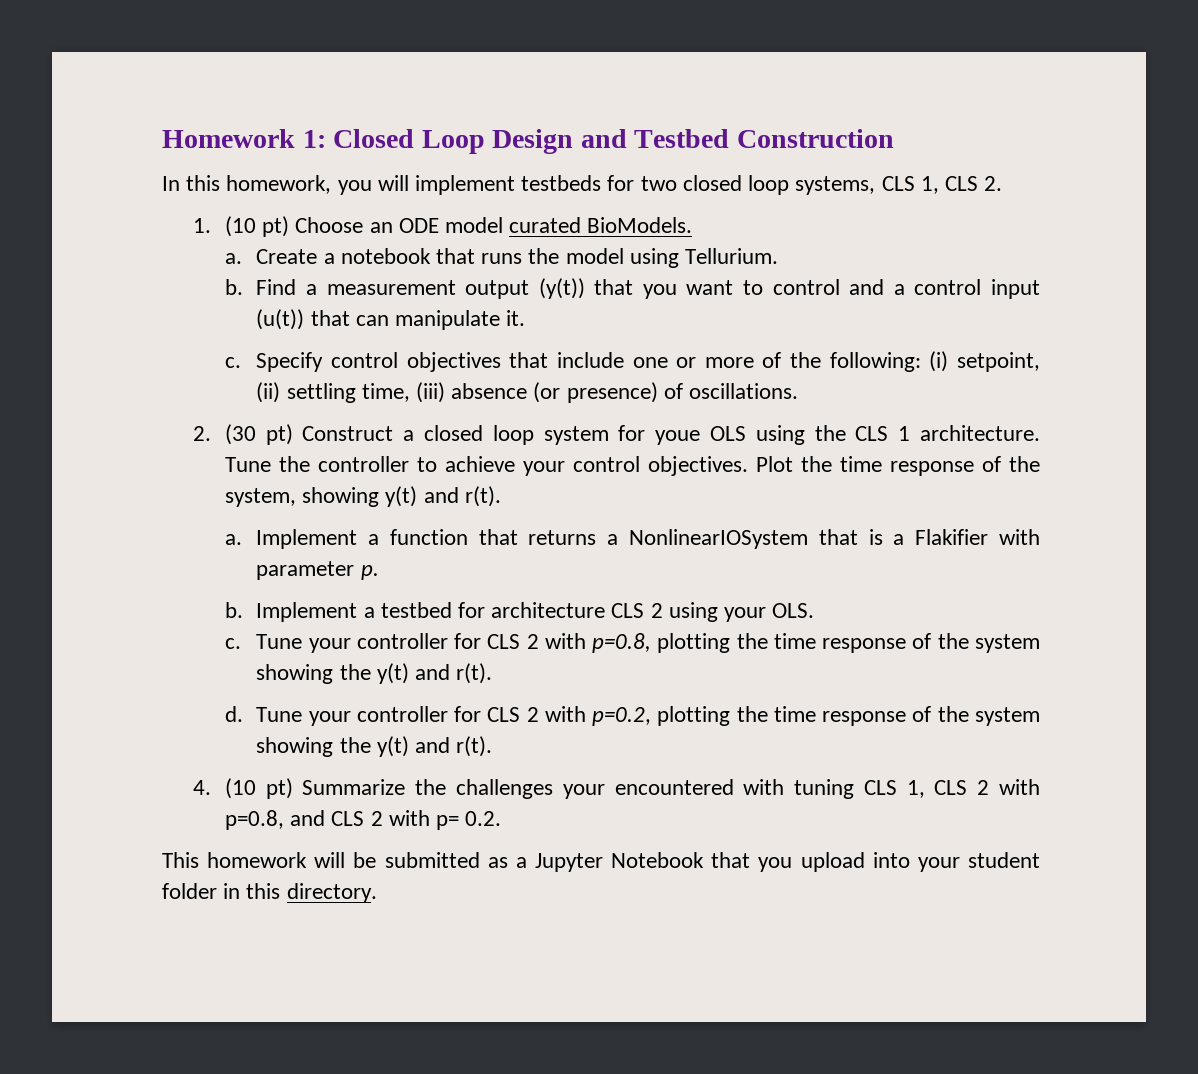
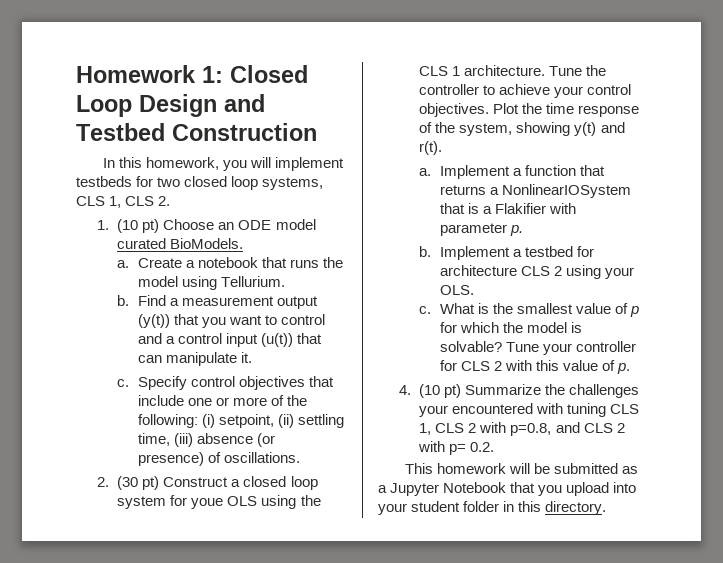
[256,633,1040,653] [256,663,493,684] [224,706,1040,726] [256,736,493,757] Tune your controller for CLS 2 with p=0.8, plotting the time response of the system showing the y(t) and r(t). // d. Tune your controller for CLS 2 with p=0.2, plotting the time response of the system showing the y(t) and r(t). -> [439,303,640,317] [439,322,583,333] [439,341,637,355] [439,360,631,374] What is the smallest value of p for which the model is solvable? Tune your controller for CLS 2 with this value of p.

